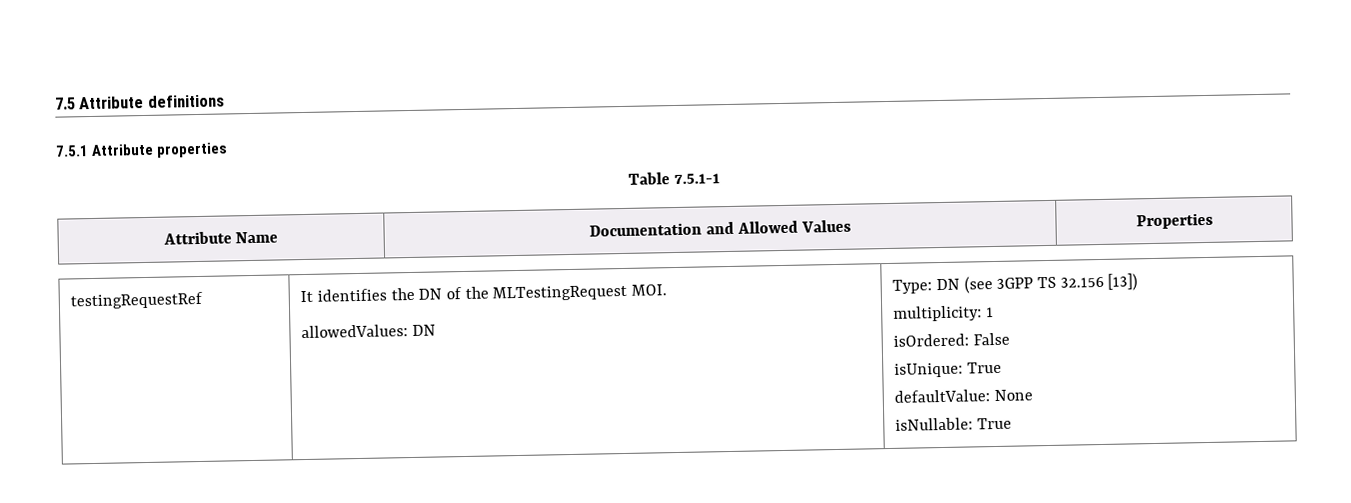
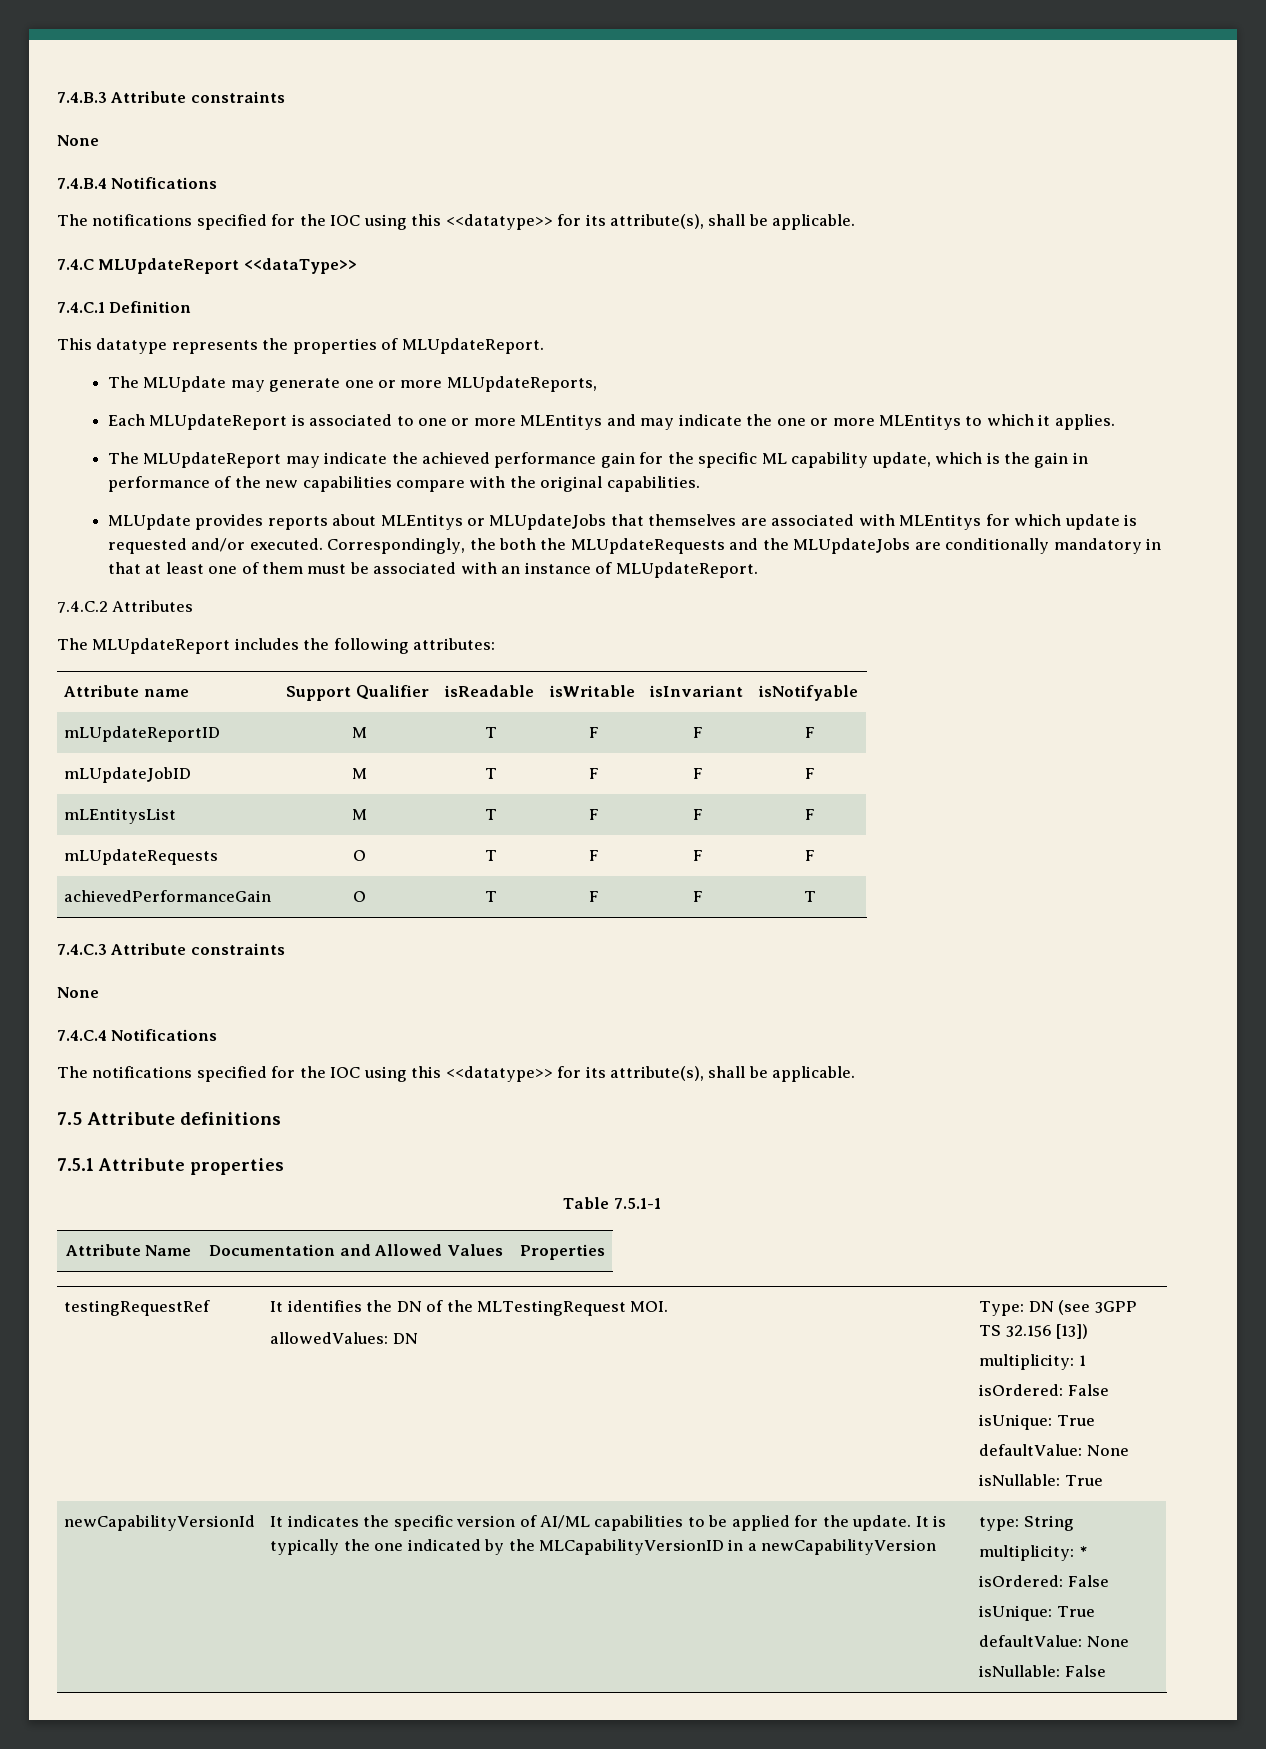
(54, 103) none -> [57,91,285,103] [57,135,99,146] [57,177,218,189] [57,214,856,230] [57,258,357,274] [57,301,192,313] [57,338,544,354] [107,376,597,392] [107,414,1115,430] [107,452,1088,468] [107,476,700,492] [107,514,1137,530] [107,538,1162,554] [107,562,758,578] [57,600,194,613] [57,638,496,654] [64,685,189,697] [286,685,429,701] [444,685,535,697] [549,685,636,697] [649,685,744,697] [758,685,859,701] [64,726,221,742] [351,727,367,738] [485,727,497,738] [588,727,599,738] [693,727,703,738] [804,727,815,738] [64,767,192,783] [351,768,367,779] [485,768,497,779] [588,768,599,779] [693,768,703,779] [804,768,815,779] [64,808,177,824] [351,809,367,820] [485,809,497,820] [588,809,599,820] [693,809,703,820] [804,809,815,820] [64,849,219,865] [352,850,366,861] [485,850,497,861] [588,850,599,861] [693,850,703,861] [804,850,815,861] [64,890,272,902] [352,891,366,902] [485,891,497,902] [588,891,599,902] [693,891,703,902] [803,891,816,902] [57,943,285,955] [57,987,99,998] [57,1029,218,1041] [57,1066,856,1082] 7.4.B.3 Attribute constraints // None // 7.4.B.4 Notifications // The notifications specified for the IOC using this <<datatype>> for its attribute(s), shall be applicable. // 7.4.C MLUpdateReport <<dataType>> // 7.4.C.1 Definition // This datatype represents the properties of MLUpdateReport. // The MLUpdate may generate one or more MLUpdateReports, // Each MLUpdateReport is associated to one or more MLEntitys and may indicate the one or more MLEntitys to which it applies. // The MLUpdateReport may indicate the achieved performance gain for the specific ML capability update, which is the gain in performance of the new capabilities compare with the original capabilities. // MLUpdate provides reports about MLEntitys or MLUpdateJobs that themselves are associated with MLEntitys for which update is requested and/or executed. Correspondingly, the both the MLUpdateRequests and the MLUpdateJobs are conditionally mandatory in that at least one of them must be associated with an instance of MLUpdateReport. // 7.4.C.2 Attributes // The MLUpdateReport includes the following attributes: // Attribute name | Support Qualifier | isReadable | isWritable | isInvariant | isNotifyable // mLUpdateReportID | M | T | F | F | F // mLUpdateJobID | M | T | F | F | F // mLEntitysList | M | T | F | F | F // mLUpdateRequests | O | T | F | F | F // achievedPerformanceGain | O | T | F | F | T // 7.4.C.3 Attribute constraints // None // 7.4.C.4 Notifications // The notifications specified for the IOC using this <<datatype>> for its attribute(s), shall be applicable. //
(1012, 423) none -> [64,1515,256,1531] [270,1515,947,1531] [270,1539,937,1555] [979,1515,1074,1531] [979,1545,1087,1561] [979,1575,1109,1587] [979,1605,1095,1621] [979,1635,1129,1647] [979,1665,1106,1677] // newCapabilityVersionId | It indicates the specific version of AI/ML capabilities to be applied for the update. It is typically the one indicated by the MLCapabilityVersionID in a newCapabilityVersion | type: String // multiplicity: * // isOrdered: False // isUnique: True // defaultValue: None // isNullable: False

